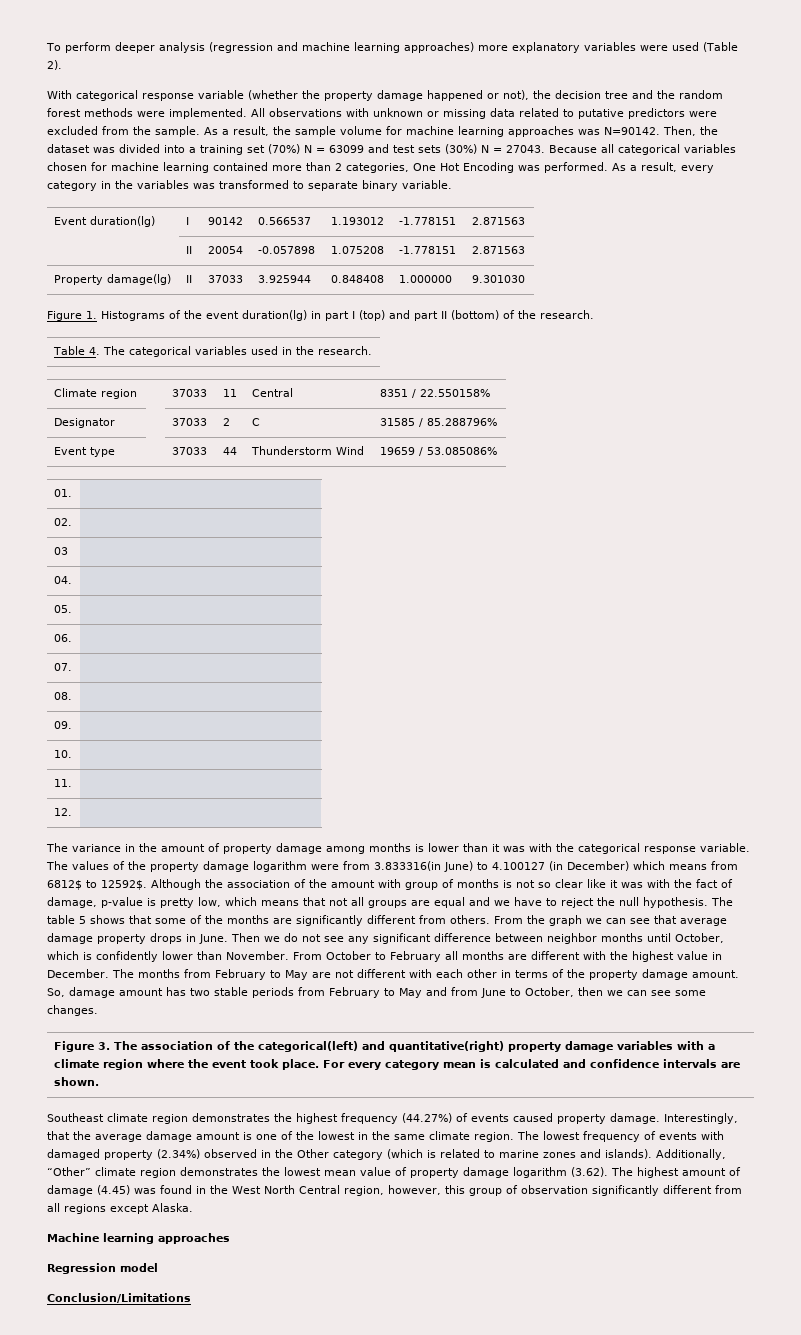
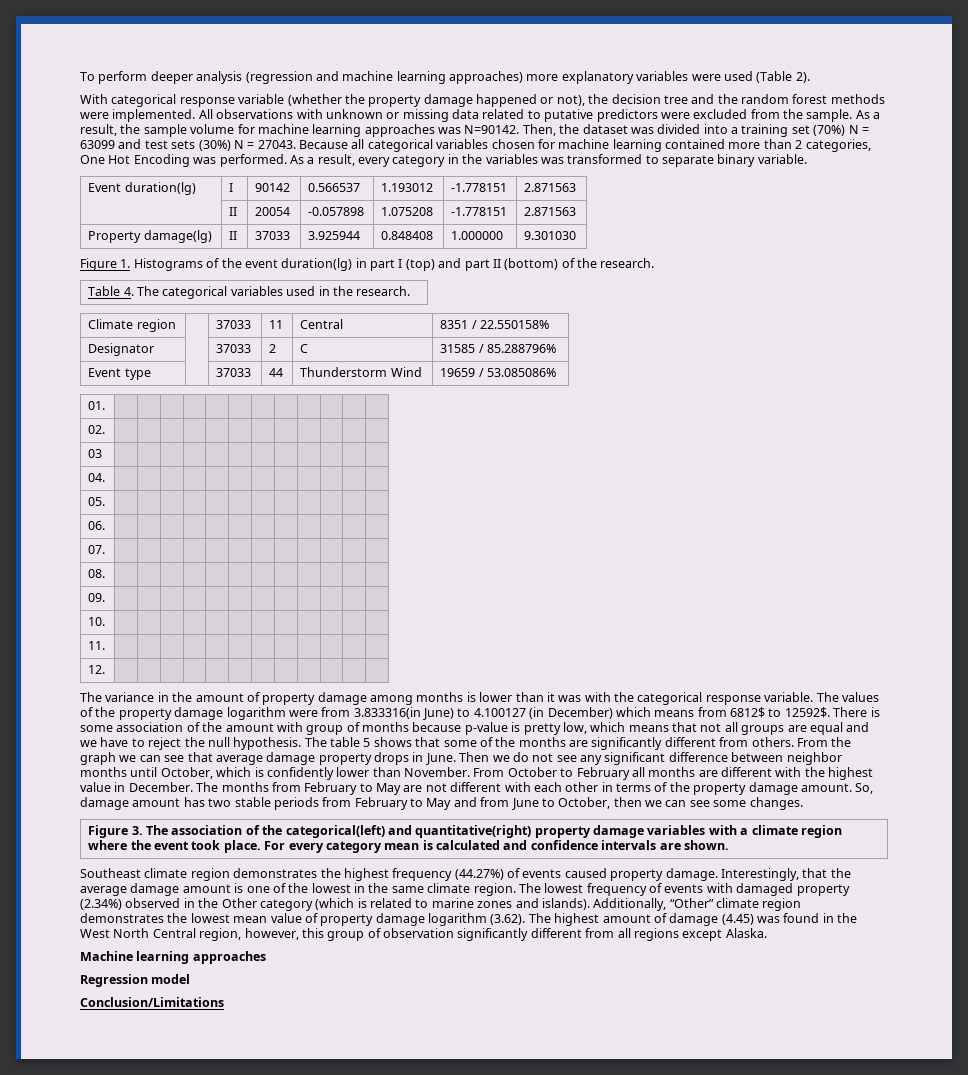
[151,879,223,890] Although the -> [833,707,880,717] [80,725,113,732] There is some
[503,879,733,888] [47,897,97,908] is not so clear like it was with the fact of damage, -> [412,722,462,732] because

